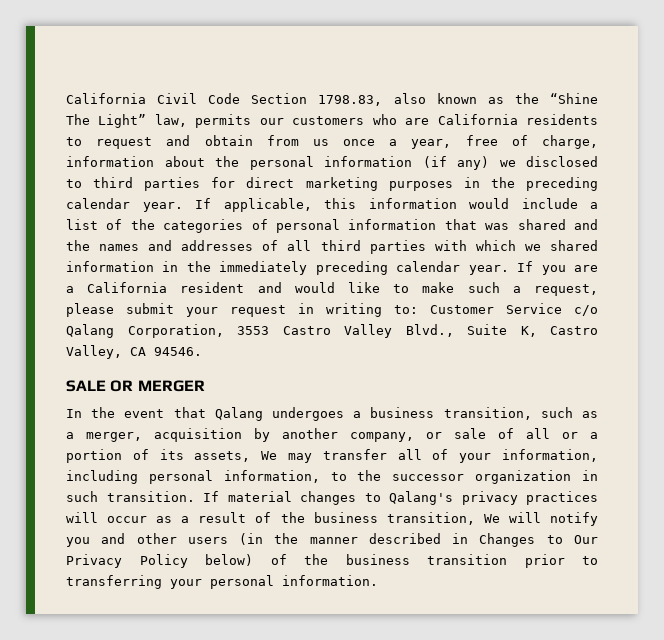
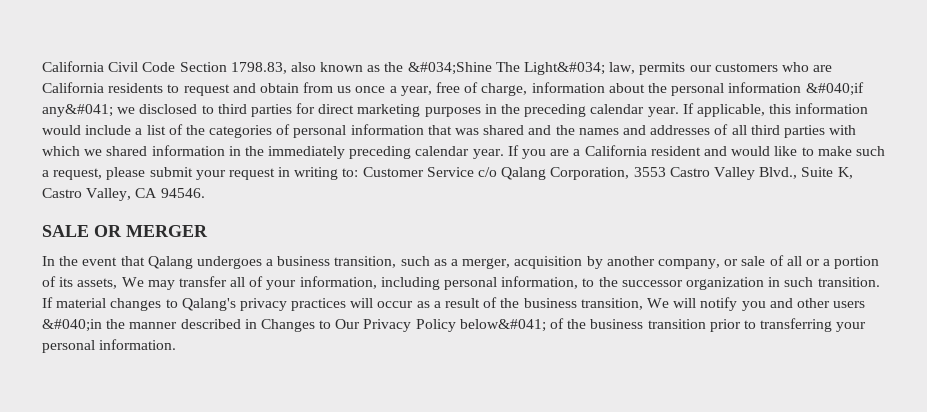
[549,93,598,104] [66,114,147,128] “Shine The Light” -> [407,62,606,75] &#034;Shine The Light&#034;
[422,156,489,170] (if any) -> [805,82,864,96] [42,104,113,117] &#040;if any&#041;
[239,533,264,545] (in -> [42,319,102,332] &#040;in
[205,554,253,566] below) -> [459,319,546,332] below&#041;

